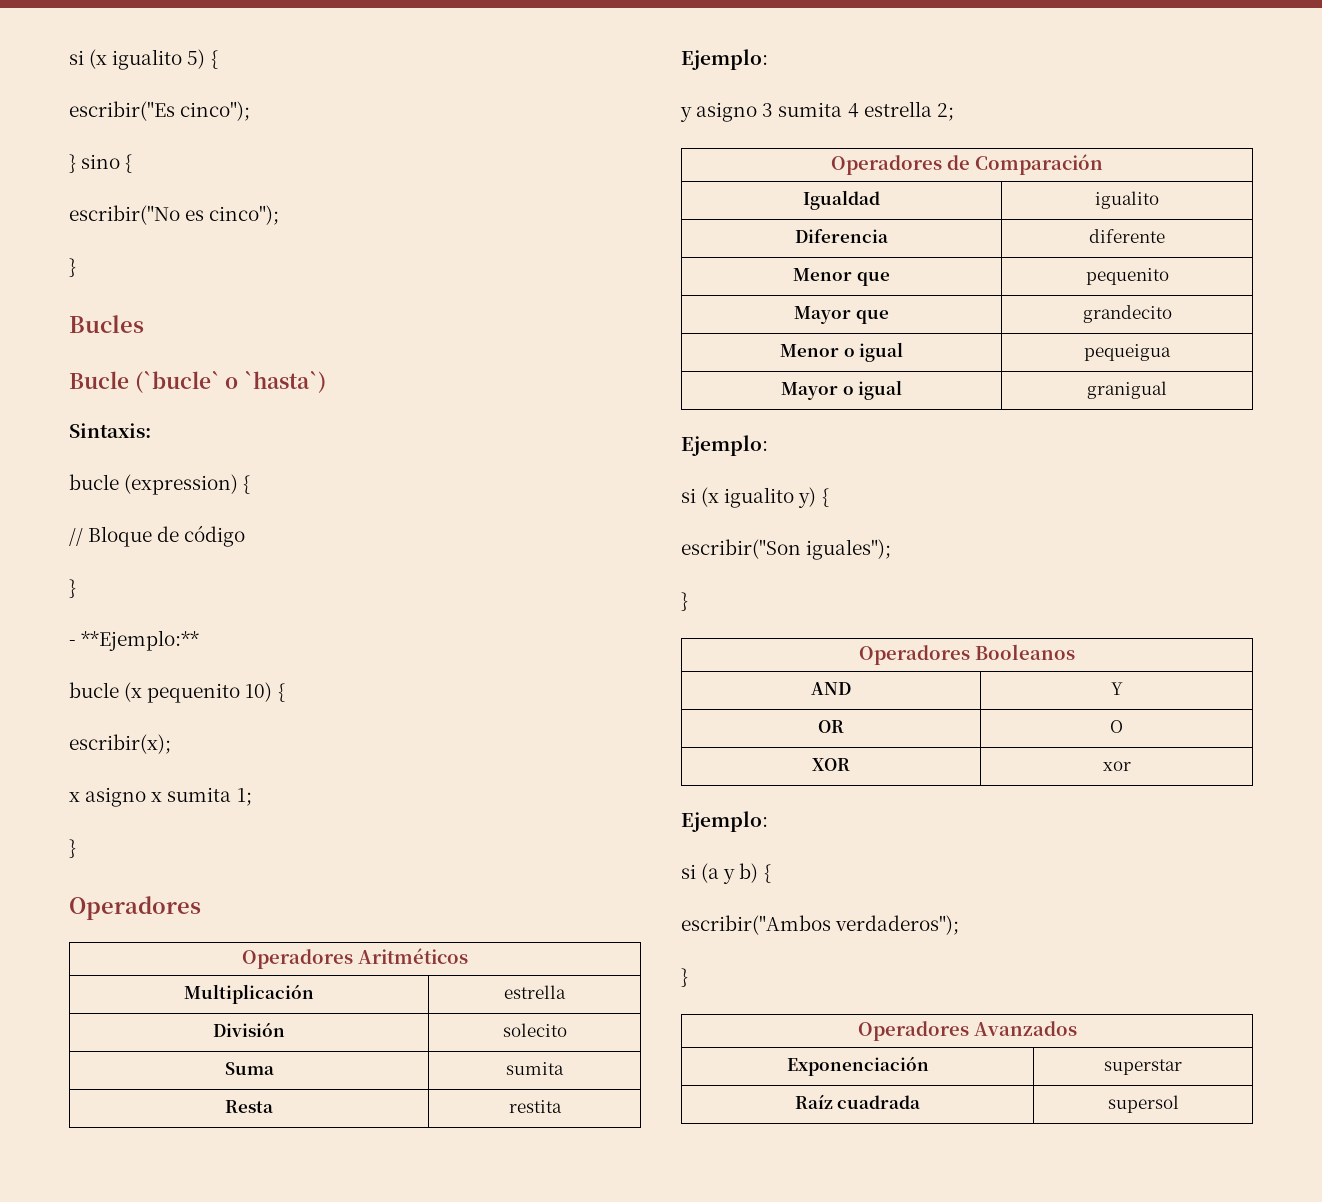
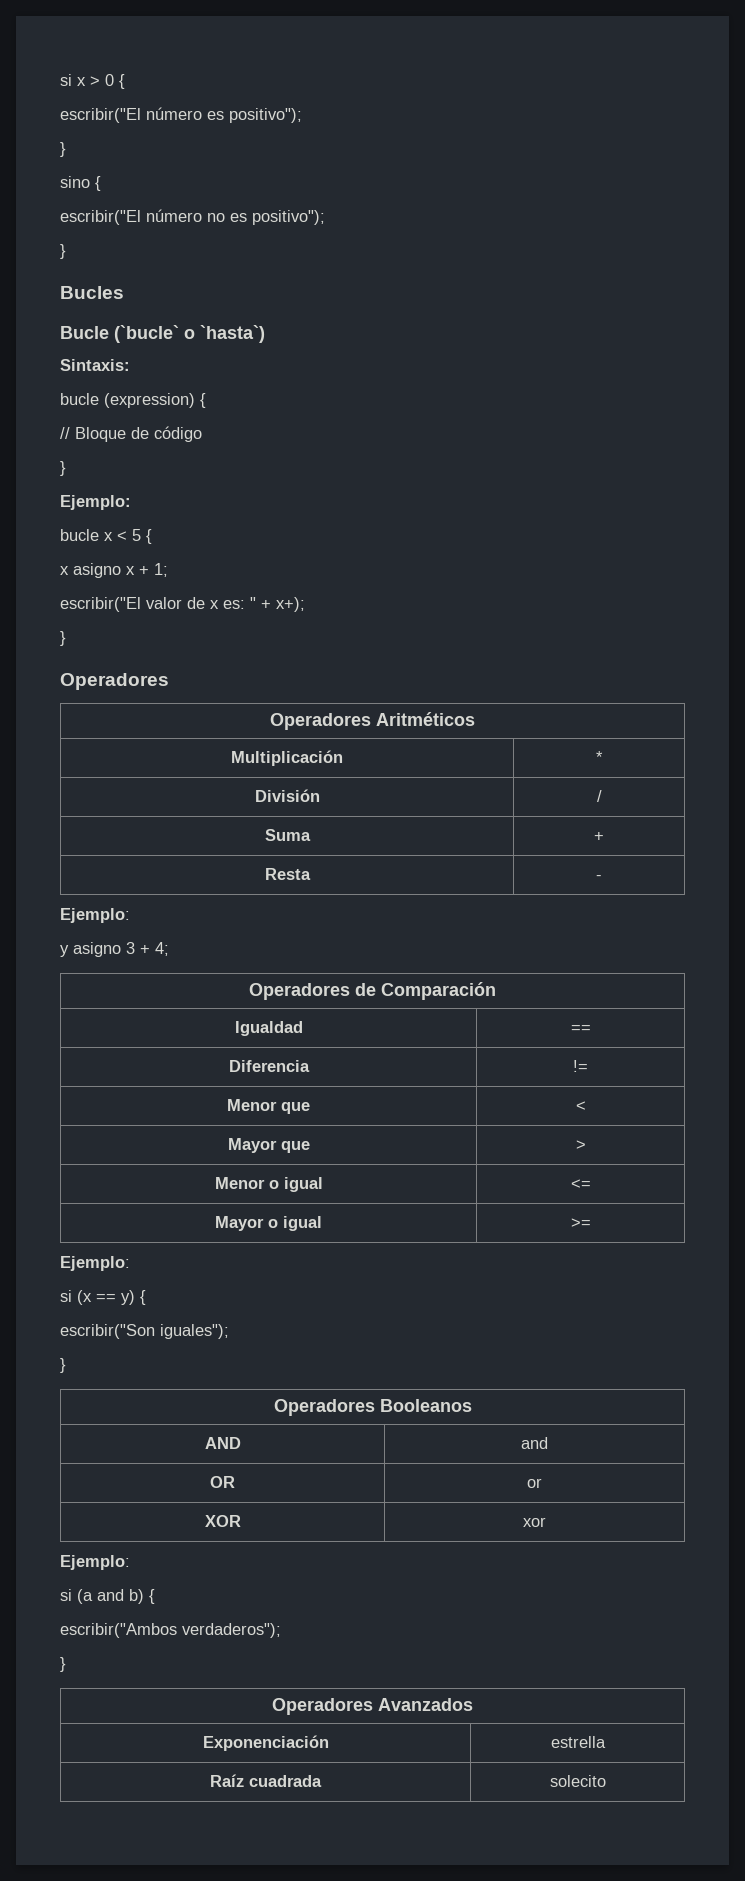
[69,49,218,70] [69,101,251,121] [69,154,76,173] si (x igualito 5) { // escribir("Es cinco"); // } -> [60,74,125,89] [60,107,302,123] [60,142,66,157] si x > 0 { // escribir("El número es positivo"); // } //
[69,205,280,225] escribir("No es cinco"); -> [60,209,325,225] escribir("El número no es positivo");
[69,630,200,651] [69,682,285,703] [69,734,171,754] - **Ejemplo:** // bucle (x pequenito 10) { // escribir(x); -> [60,495,131,510] [60,529,152,544] Ejemplo: // bucle x < 5 {
[167,787,232,802] sumita -> [139,566,149,575] +
(252, 797) none -> [60,597,305,612] // escribir("El valor de x es: " + x+);
[504,985,566,999] estrella -> [596,751,603,763] *
[502,1023,567,1037] solecito -> [596,790,602,802] /
[506,1062,564,1075] sumita -> [594,832,604,841] +
[508,1100,562,1113] restita -> [596,875,602,880] -
[778,101,954,121] sumita 4 estrella 2; -> [140,942,169,956] + 4;
[1095,191,1159,209] igualito -> [570,1025,591,1033] ==
[1089,229,1165,243] diferente -> [573,1060,588,1072] !=
[1085,268,1169,285] pequenito -> [575,1101,586,1111] <
[1082,305,1172,323] grandecito -> [575,1140,586,1150] >
[1084,344,1171,361] pequeigua -> [570,1179,591,1189] <=
[1087,381,1167,399] granigual -> [570,1218,591,1228] >=
[724,487,795,508] igualito -> [96,1294,116,1302] ==
[1110,682,1123,695] Y -> [521,1437,548,1449] and
[1110,720,1123,733] O -> [527,1478,542,1488] or
[723,869,736,884] y -> [97,1589,124,1601] and
[1104,1059,1182,1075] superstar -> [550,1736,606,1748] estrella
[1107,1095,1179,1113] supersol -> [549,1775,606,1787] solecito

